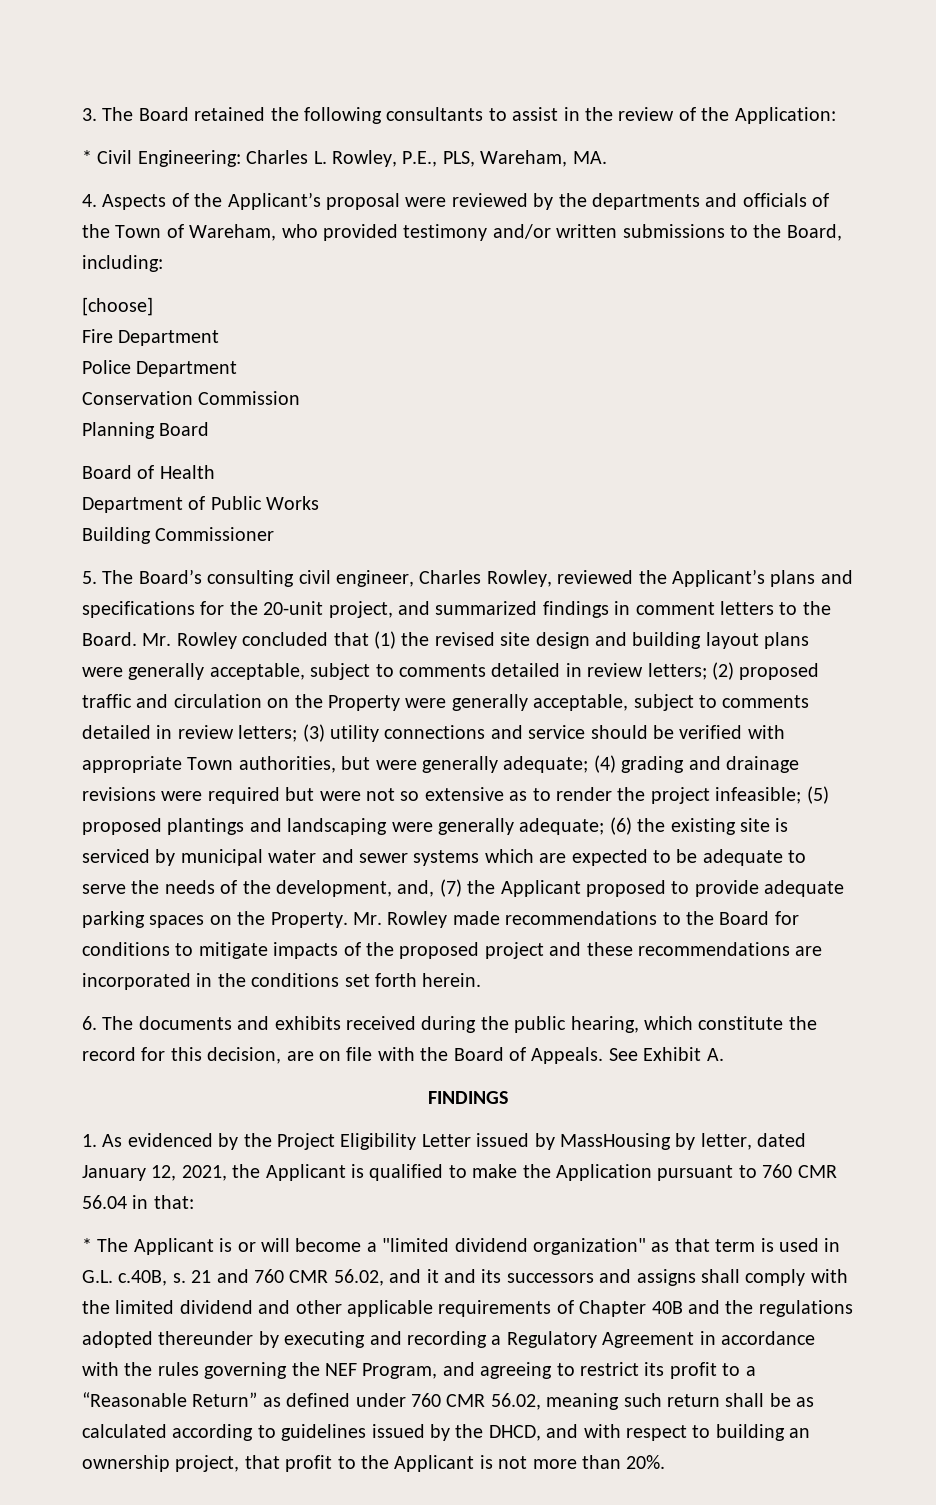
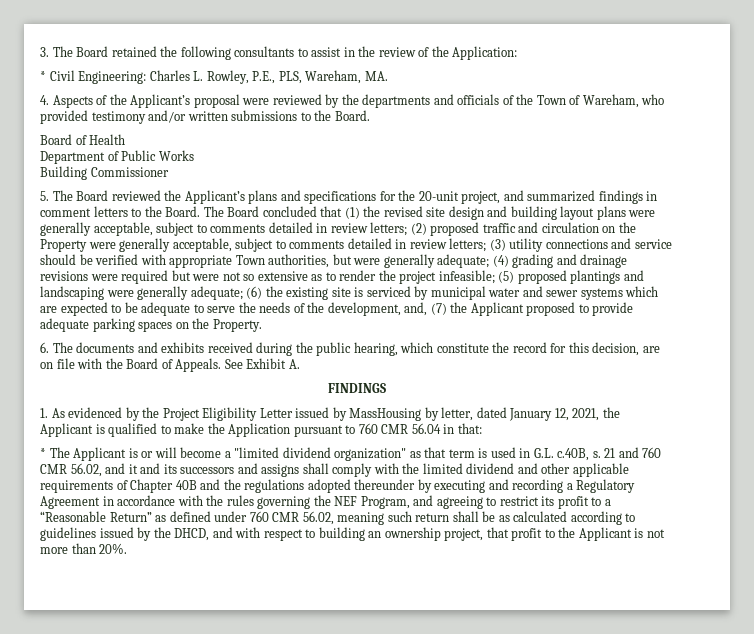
[786,224,842,241] [82,255,163,272] [82,297,153,316] [82,329,220,346] [82,360,238,377] [82,391,301,405] [82,422,210,439] Board, including: // [choose] // Fire Department // Police Department // Conservation Commission // Planning Board -> [334,110,370,121] Board.
[138,569,552,587] Board’s consulting civil engineer, Charles Rowley, -> [76,190,109,201] Board
[142,632,237,649] Mr. Rowley -> [203,206,260,217] The Board
[353,911,799,928] [82,942,823,959] [82,973,482,990] Mr. Rowley made recommendations to the Board for conditions to mitigate impacts of the proposed project and these recommendations are incorporated in the conditions set forth herein. -> (262, 325) none

